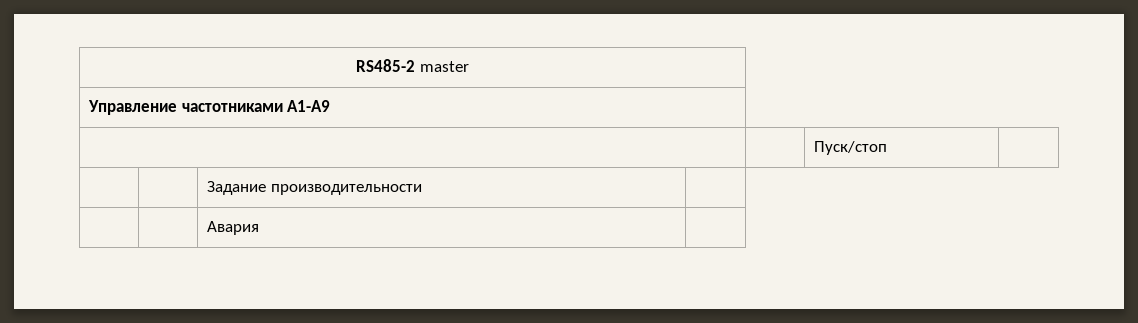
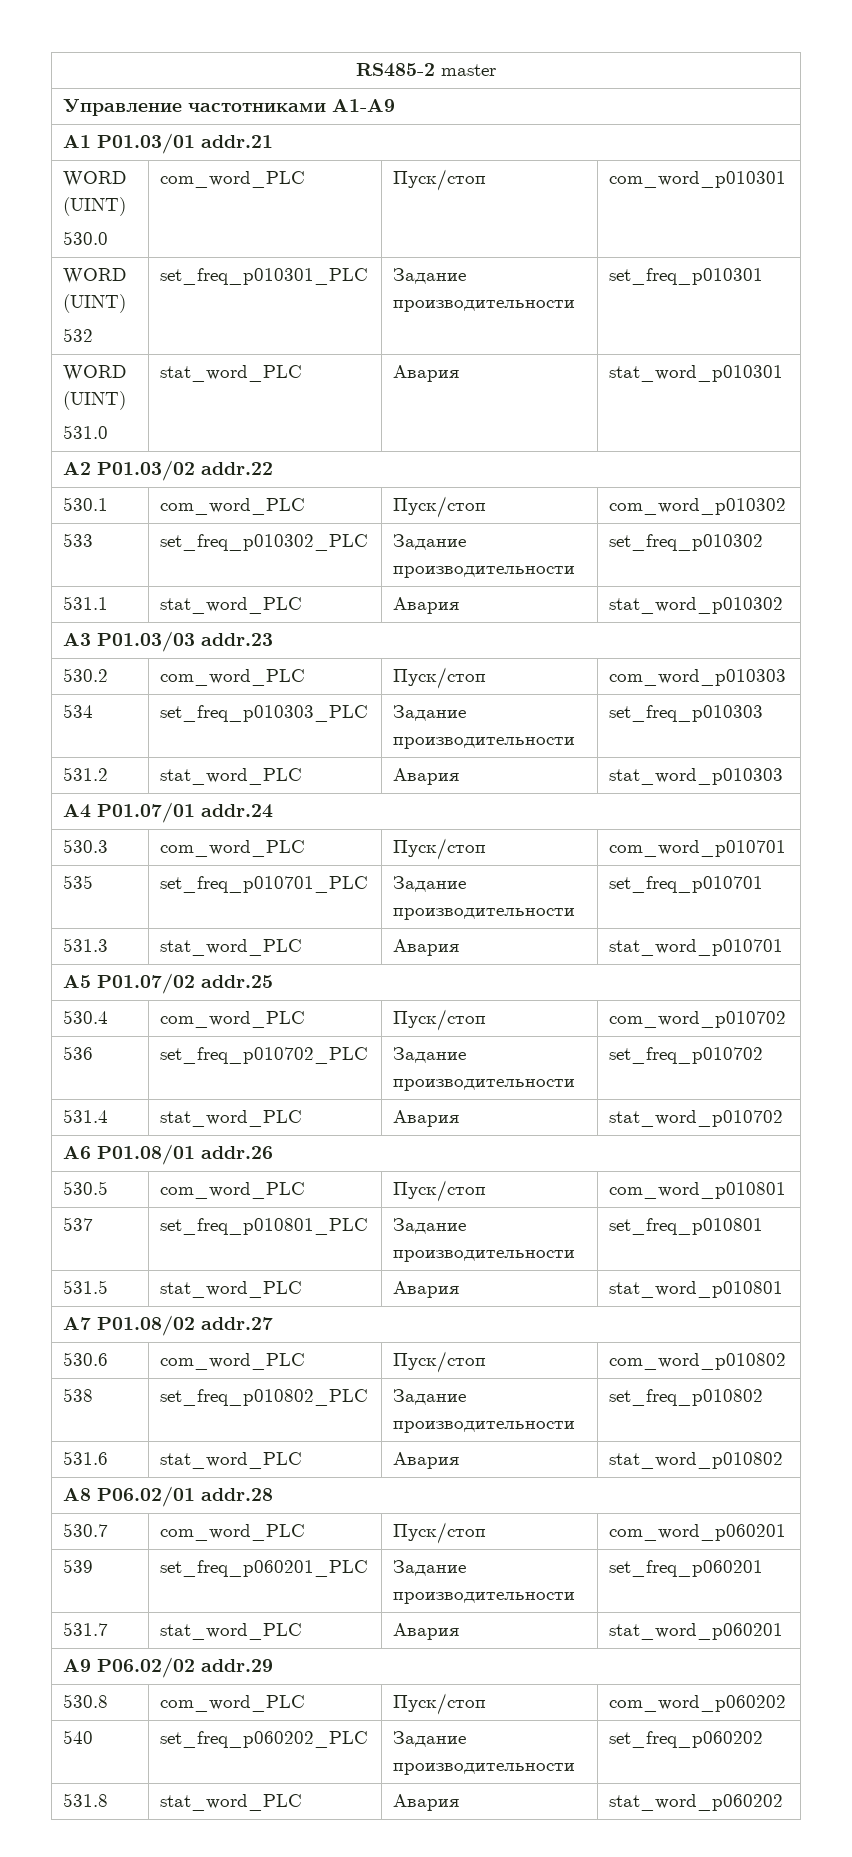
[814,141,888,155] [207,181,422,195] [207,221,260,235] | | Пуск/стоп | // | | Задание производительности | // | | Авария | -> [63,133,274,154] [63,171,128,187] [63,197,127,216] [63,231,109,245] [160,171,306,188] [393,169,487,191] [609,171,787,188] [63,268,128,284] [63,294,127,313] [63,328,94,342] [160,268,369,285] [393,268,467,284] [393,300,576,312] [609,268,764,285] [63,365,128,381] [63,391,127,410] [63,425,109,439] [160,365,303,382] [393,365,460,382] [609,365,784,382] [63,460,274,481] [63,497,109,511] [160,498,306,515] [393,496,487,518] [609,498,787,515] [63,533,94,547] [160,534,369,551] [393,534,467,550] [393,566,576,578] [609,534,764,551] [63,596,109,610] [160,597,303,614] [393,597,460,614] [609,597,784,614] [63,631,274,652] [63,668,109,682] [160,669,306,686] [393,667,487,689] [609,669,787,686] [63,704,94,718] [160,705,369,722] [393,705,467,721] [393,737,576,749] [609,705,764,722] [63,767,109,781] [160,768,303,785] [393,768,460,785] [609,768,784,785] [63,802,274,823] [63,839,109,853] [160,840,306,857] [393,838,487,860] [609,840,787,857] [63,875,94,889] [160,876,369,893] [393,876,467,892] [393,908,576,920] [609,876,764,893] [63,938,109,952] [160,939,303,956] [393,939,460,956] [609,939,784,956] [63,973,274,994] [63,1010,109,1024] [160,1011,306,1028] [393,1009,487,1031] [609,1011,787,1028] [63,1046,94,1060] [160,1047,369,1064] [393,1047,467,1063] [393,1079,576,1091] [609,1047,764,1064] [63,1109,109,1123] [160,1110,303,1127] [393,1110,460,1127] [609,1110,784,1127] [63,1144,274,1165] [63,1181,109,1195] [160,1182,306,1199] [393,1180,487,1202] [609,1182,787,1199] [63,1217,94,1231] [160,1218,369,1235] [393,1218,467,1234] [393,1250,576,1262] [609,1218,764,1235] [63,1280,109,1294] [160,1281,303,1298] [393,1281,460,1298] [609,1281,784,1298] [63,1315,274,1336] [63,1352,109,1366] [160,1353,306,1370] [393,1351,487,1373] [609,1353,787,1370] [63,1388,94,1402] [160,1389,369,1406] [393,1389,467,1405] [393,1421,576,1433] [609,1389,764,1406] [63,1451,109,1465] [160,1452,303,1469] [393,1452,460,1469] [609,1452,784,1469] [63,1486,274,1507] [63,1523,109,1537] [160,1524,306,1541] [393,1522,487,1544] [609,1524,787,1541] [63,1559,94,1573] [160,1560,369,1577] [393,1560,467,1576] [393,1592,576,1604] [609,1560,764,1577] [63,1622,109,1636] [160,1623,303,1640] [393,1623,460,1640] [609,1623,784,1640] [63,1657,274,1678] [63,1694,109,1708] [160,1695,306,1712] [393,1693,487,1715] [609,1695,787,1712] [63,1730,94,1744] [160,1731,369,1748] [393,1731,467,1747] [393,1763,576,1775] [609,1731,764,1748] [63,1793,109,1807] [160,1794,303,1811] [393,1794,460,1811] [609,1794,784,1811] A1 P01.03/01 addr.21 // WORD (UINT) // 530.0 | com_word_PLC | Пуск/стоп | com_word_p010301 // WORD (UINT) // 532 | set_freq_p010301_PLC | Задание производительности | set_freq_p010301 // WORD (UINT) // 531.0 | stat_word_PLC | Авария | stat_word_p010301 // A2 P01.03/02 addr.22 // 530.1 | com_word_PLC | Пуск/стоп | com_word_p010302 // 533 | set_freq_p010302_PLC | Задание производительности | set_freq_p010302 // 531.1 | stat_word_PLC | Авария | stat_word_p010302 // A3 P01.03/03 addr.23 // 530.2 | com_word_PLC | Пуск/стоп | com_word_p010303 // 534 | set_freq_p010303_PLC | Задание производительности | set_freq_p010303 // 531.2 | stat_word_PLC | Авария | stat_word_p010303 // A4 P01.07/01 addr.24 // 530.3 | com_word_PLC | Пуск/стоп | com_word_p010701 // 535 | set_freq_p010701_PLC | Задание производительности | set_freq_p010701 // 531.3 | stat_word_PLC | Авария | stat_word_p010701 // A5 P01.07/02 addr.25 // 530.4 | com_word_PLC | Пуск/стоп | com_word_p010702 // 536 | set_freq_p010702_PLC | Задание производительности | set_freq_p010702 // 531.4 | stat_word_PLC | Авария | stat_word_p010702 // A6 P01.08/01 addr.26 // 530.5 | com_word_PLC | Пуск/стоп | com_word_p010801 // 537 | set_freq_p010801_PLC | Задание производительности | set_freq_p010801 // 531.5 | stat_word_PLC | Авария | stat_word_p010801 // A7 P01.08/02 addr.27 // 530.6 | com_word_PLC | Пуск/стоп | com_word_p010802 // 538 | set_freq_p010802_PLC | Задание производительности | set_freq_p010802 // 531.6 | stat_word_PLC | Авария | stat_word_p010802 // A8 P06.02/01 addr.28 // 530.7 | com_word_PLC | Пуск/стоп | com_word_p060201 // 539 | set_freq_p060201_PLC | Задание производительности | set_freq_p060201 // 531.7 | stat_word_PLC | Авария | stat_word_p060201 // A9 P06.02/02 addr.29 // 530.8 | com_word_PLC | Пуск/стоп | com_word_p060202 // 540 | set_freq_p060202_PLC | Задание производительности | set_freq_p060202 // 531.8 | stat_word_PLC | Авария | stat_word_p060202

